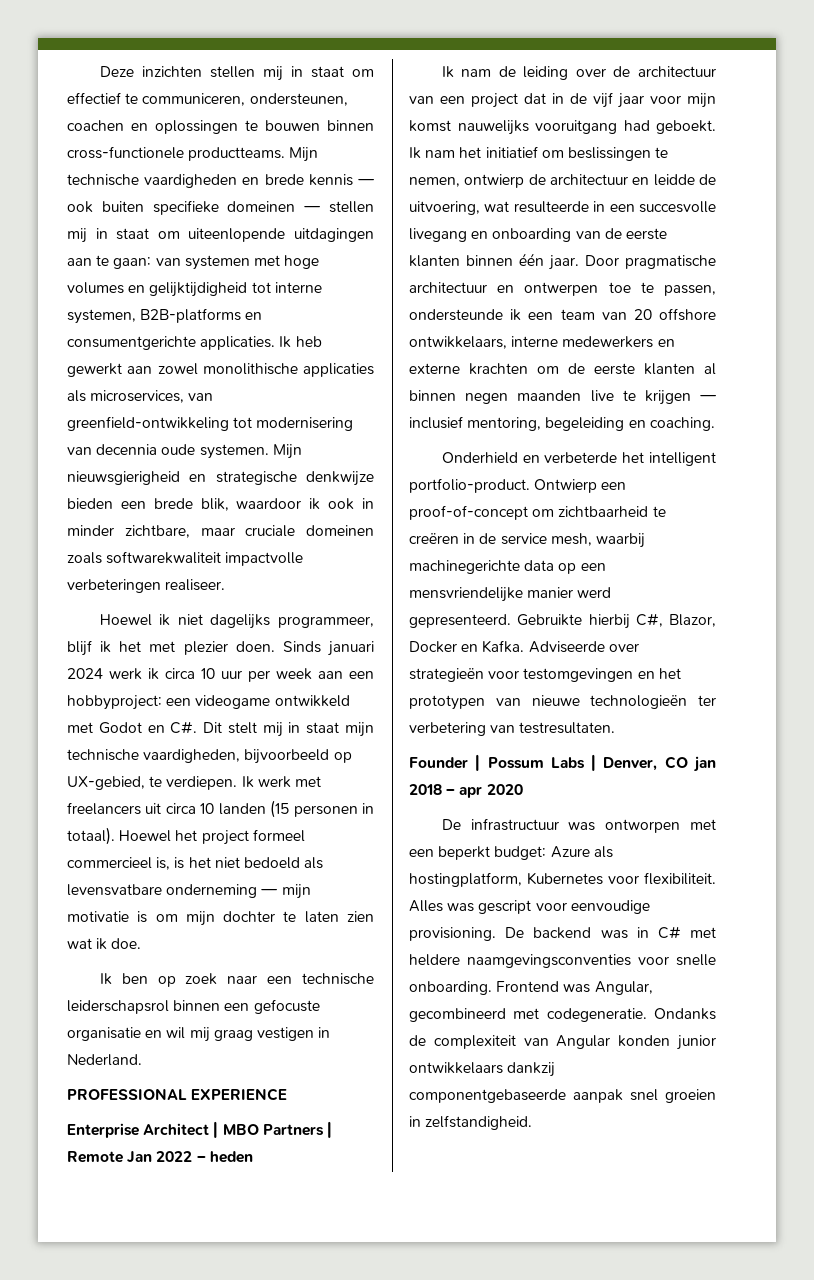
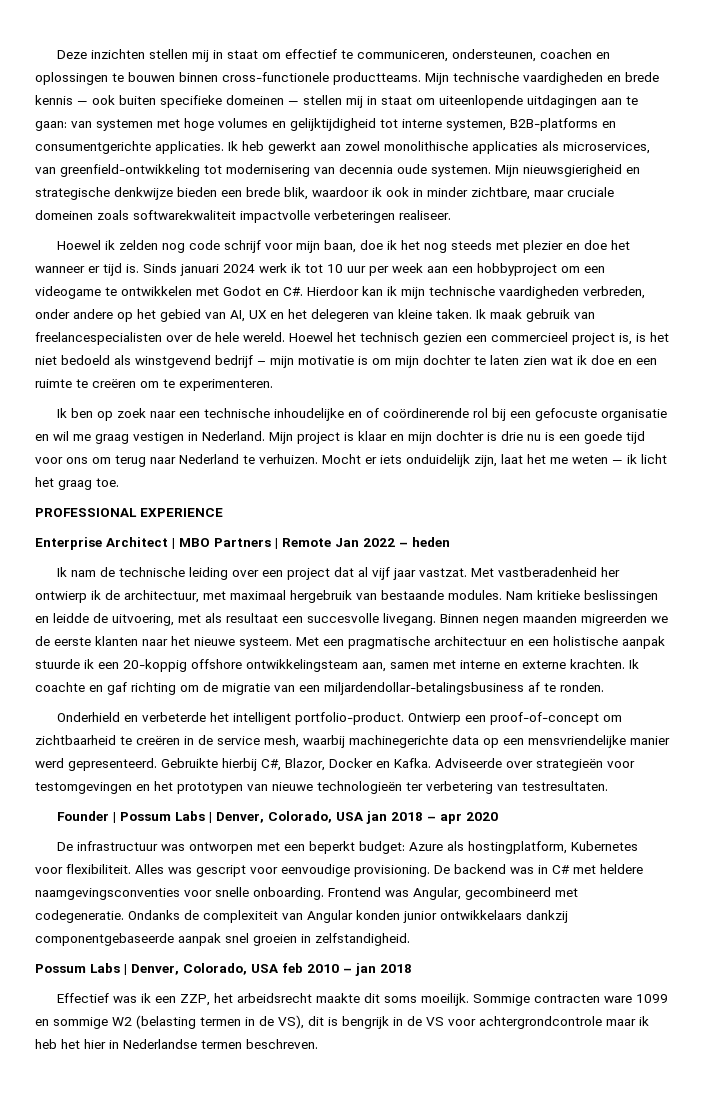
[177,614,374,629] [67,640,275,656] niet dagelijks programmeer, blijf ik het met plezier doen. -> [119,240,631,253] [35,263,139,276] zelden nog code schrijf voor mijn baan, doe ik het nog steeds met plezier en doe het wanneer er tijd is.
[165,668,195,679] circa -> [305,264,323,273] tot
[67,695,350,710] [67,721,374,737] [67,749,352,764] [67,776,321,790] [67,800,374,818] [67,827,305,845] [67,857,152,869] hobbyproject: een videogame ontwikkeld met Godot en C#. Dit stelt mij in staat mijn technische vaardigheden, bijvoorbeeld op UX-gebied, te verdiepen. Ik werk met freelancers uit circa 10 landen (15 personen in totaal). Hoewel het project formeel commercieel -> [477,263,605,276] [35,286,645,299] [35,309,595,322] [35,332,615,345] hobbyproject om een videogame te ontwikkelen met Godot en C#. Hierdoor kan ik mijn technische vaardigheden verbreden, onder andere op het gebied van AI, UX en het delegeren van kleine taken. Ik maak gebruik van freelancespecialisten over de hele wereld. Hoewel het technisch gezien een commercieel project
[67,884,278,898] levensvatbare onderneming — -> [135,355,266,368] winstgevend bedrijf –
[111,938,142,949] doe. -> [591,355,657,365] [35,379,273,391] doe en een ruimte te creëren om te experimenteren.
[67,1000,221,1014] leiderschapsrol binnen -> [274,408,507,421] inhoudelijke en of coördinerende rol bij
[189,1027,210,1042] mij -> [73,434,91,441] me
(142, 1060) none -> [269,431,645,444] [35,454,667,467] [35,477,119,490] Mijn project is klaar en mijn dochter is drie nu is een goede tijd voor ons om terug naar Nederland te verhuizen. Mocht er iets onduidelijk zijn, laat het me weten — ik licht het graag toe.
(516, 71) none -> [119,567,186,577] technische
[613,66,716,77] [409,92,716,108] [409,120,716,135] [409,146,669,161] [409,174,716,188] [409,201,716,215] [409,228,667,242] [409,253,716,270] [409,282,716,296] [409,308,716,321] [409,336,675,349] [409,363,716,375] [409,390,716,405] [409,416,715,431] de architectuur van een project dat in de vijf jaar voor mijn komst nauwelijks vooruitgang had geboekt. Ik nam het initiatief om beslissingen te nemen, ontwierp de architectuur en leidde de uitvoering, wat resulteerde in een succesvolle livegang en onboarding van de eerste klanten binnen één jaar. Door pragmatische architectuur en ontwerpen toe te passen, ondersteunde ik een team van 20 offshore ontwikkelaars, interne medewerkers en externe krachten om de eerste klanten al binnen negen maanden live te krijgen — inclusief mentoring, begeleiding en coaching. -> [262,567,621,580] [35,590,658,603] [35,613,668,626] [35,636,665,649] [35,659,639,672] [35,682,604,695] een project dat al vijf jaar vastzat. Met vastberadenheid her ontwierp ik de architectuur, met maximaal hergebruik van bestaande modules. Nam kritieke beslissingen en leidde de uitvoering, met als resultaat een succesvolle livegang. Binnen negen maanden migreerden we de eerste klanten naar het nieuwe systeem. Met een pragmatische architectuur en een holistische aanpak stuurde ik een 20-koppig offshore ontwikkelingsteam aan, samen met interne en externe krachten. Ik coachte en gaf richting om de migratie van een miljardendollar-betalingsbusiness af te ronden.
[664,756,688,769] CO -> [268,811,365,823] Colorado, USA
(533, 1122) none -> [35,963,412,976] [57,993,669,1006] [35,1015,649,1029] [35,1039,318,1049] // Possum Labs | Denver, Colorado, USA feb 2010 – jan 2018 // Effectief was ik een ZZP, het arbeidsrecht maakte dit soms moeilijk. Sommige contracten ware 1099 en sommige W2 (belasting termen in de VS), dit is bengrijk in de VS voor achtergrondcontrole maar ik heb het hier in Nederlandse termen beschreven.

